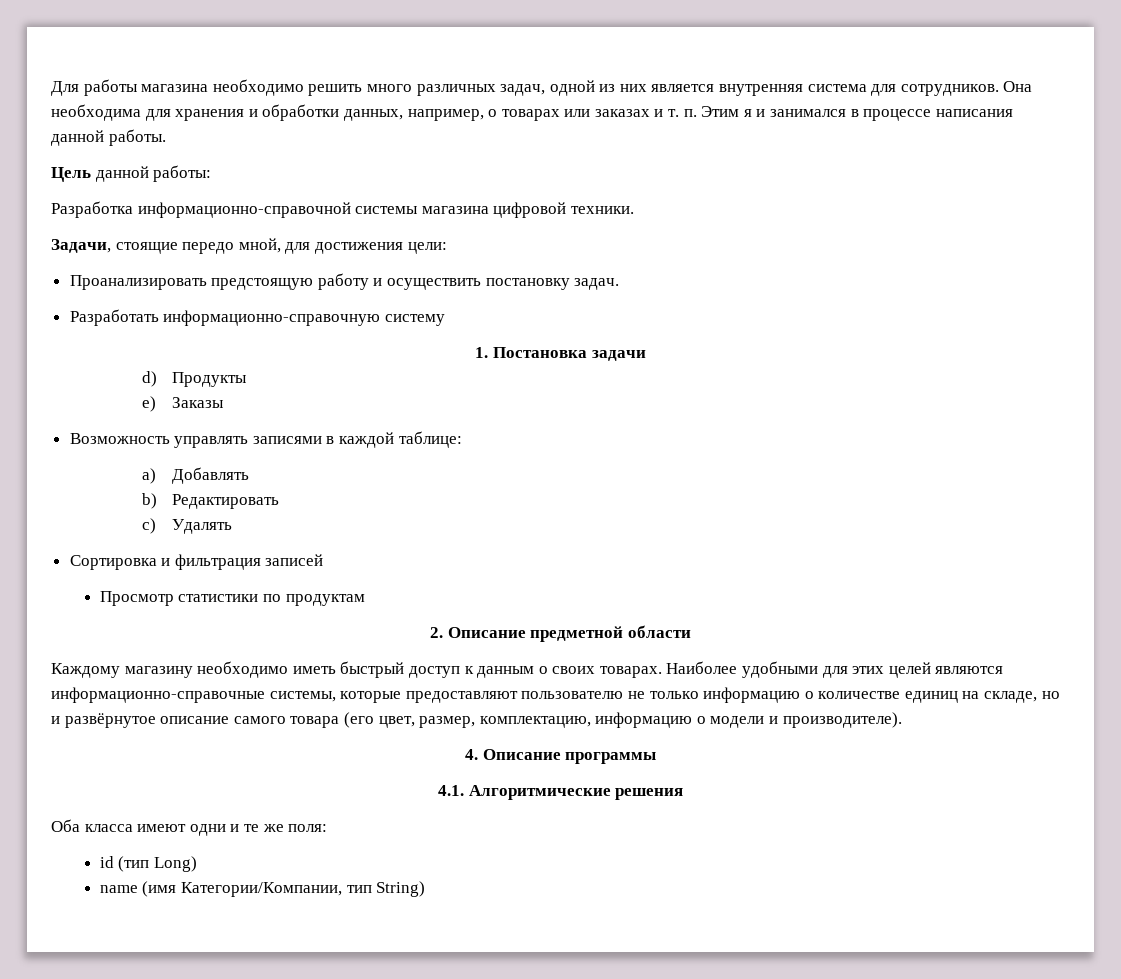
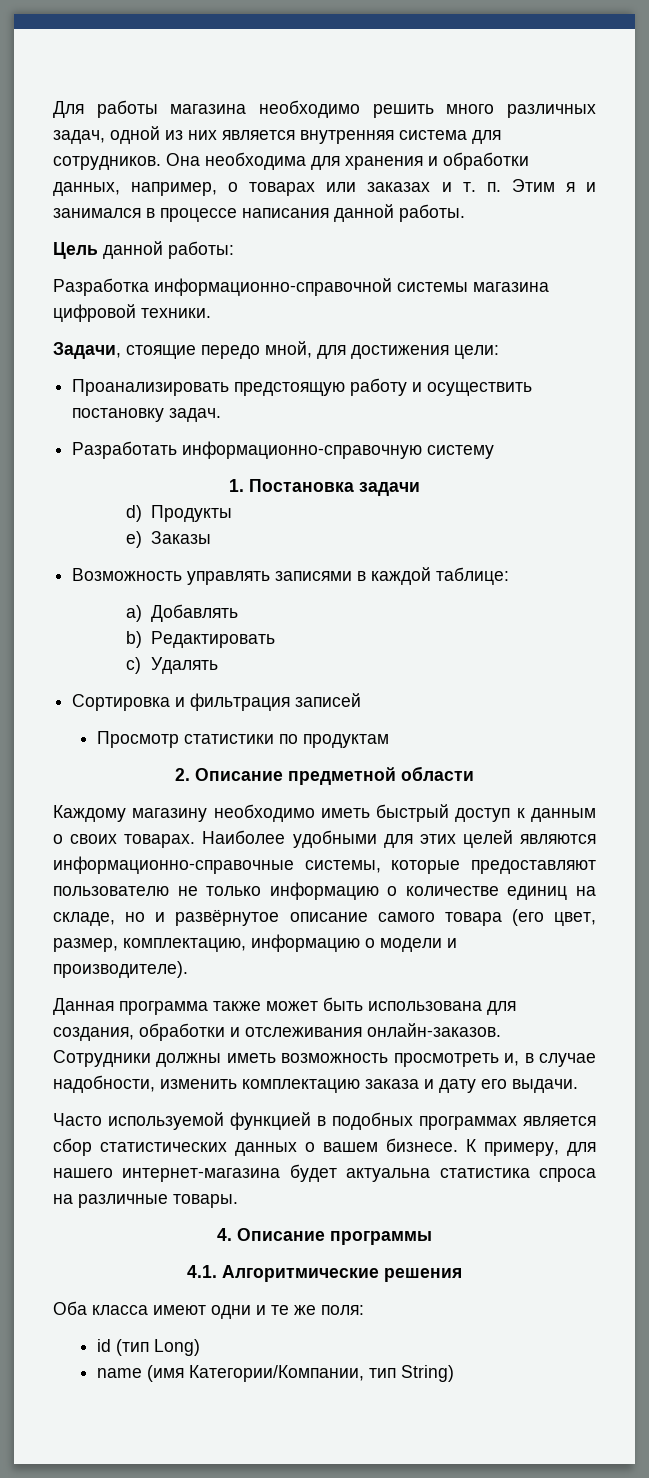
(902, 720) none -> [53,997,516,1015] [53,1023,501,1041] [53,1050,596,1067] [53,1075,578,1093] [53,1112,596,1130] [53,1138,596,1156] [53,1164,596,1182] [53,1194,238,1208] // Данная программа также может быть использована для создания, обработки и отслеживания онлайн-заказов. Сотрудники должны иметь возможность просмотреть и, в случае надобности, изменить комплектацию заказа и дату его выдачи. // Часто используемой функцией в подобных программах является сбор статистических данных о вашем бизнесе. К примеру, для нашего интернет-магазина будет актуальна статистика спроса на различные товары.

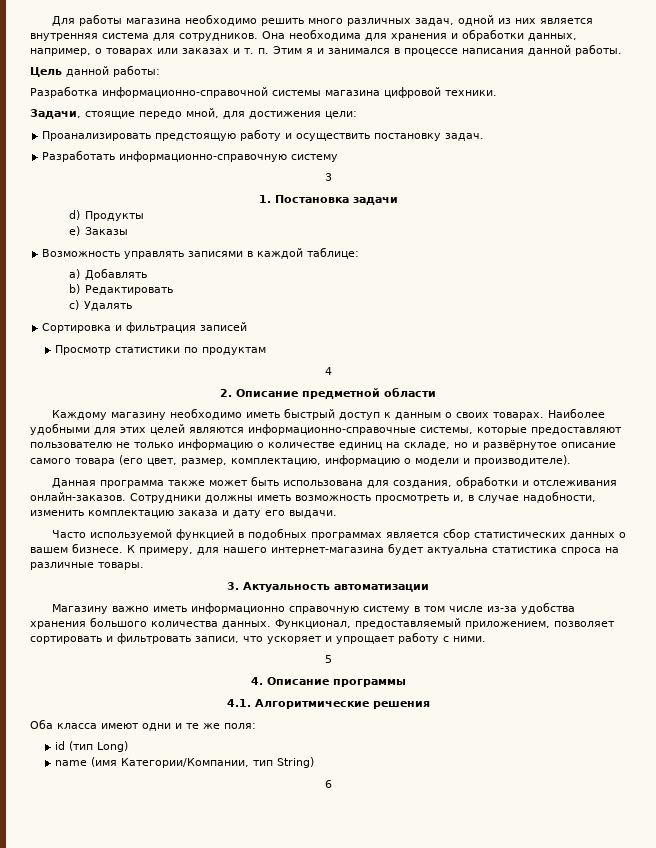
(495, 452) none -> [324,173,332,181] // 3
(389, 741) none -> [324,367,332,375] // 4
(238, 1201) none -> [227,582,429,592] [51,602,575,614] [30,617,615,629] [30,632,486,644] [324,655,332,663] // 3. Актуальность автоматизации // Магазину важно иметь информационно справочную систему в том числе из-за удобства хранения большого количества данных. Функционал, предоставляемый приложением, позволяет сортировать и фильтровать записи, что ускоряет и упрощает работу с ними. // 5
(454, 1373) none -> [324,780,332,788] // 6

